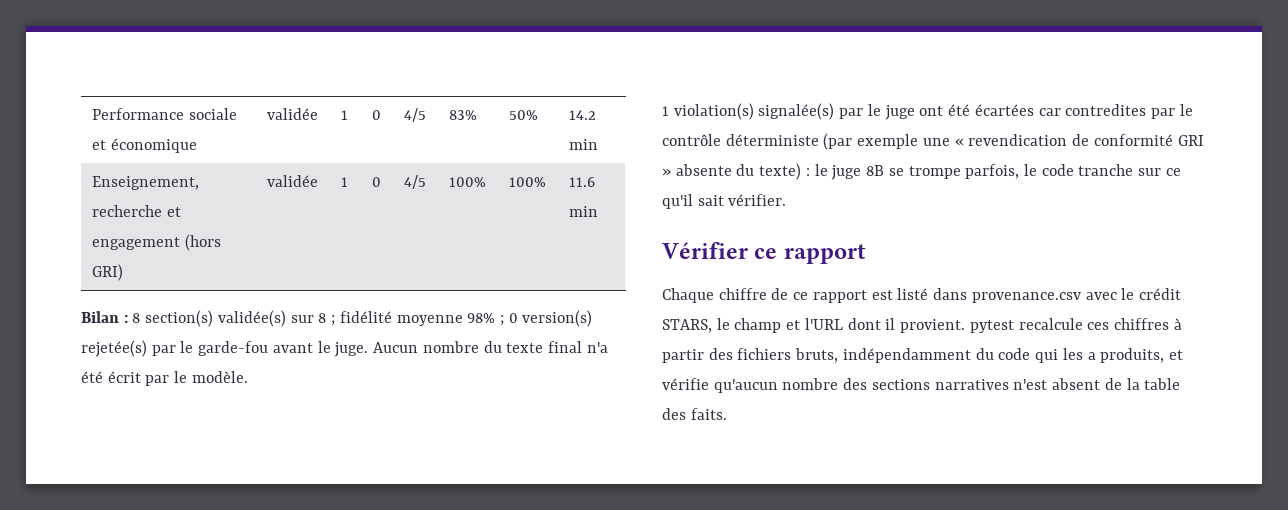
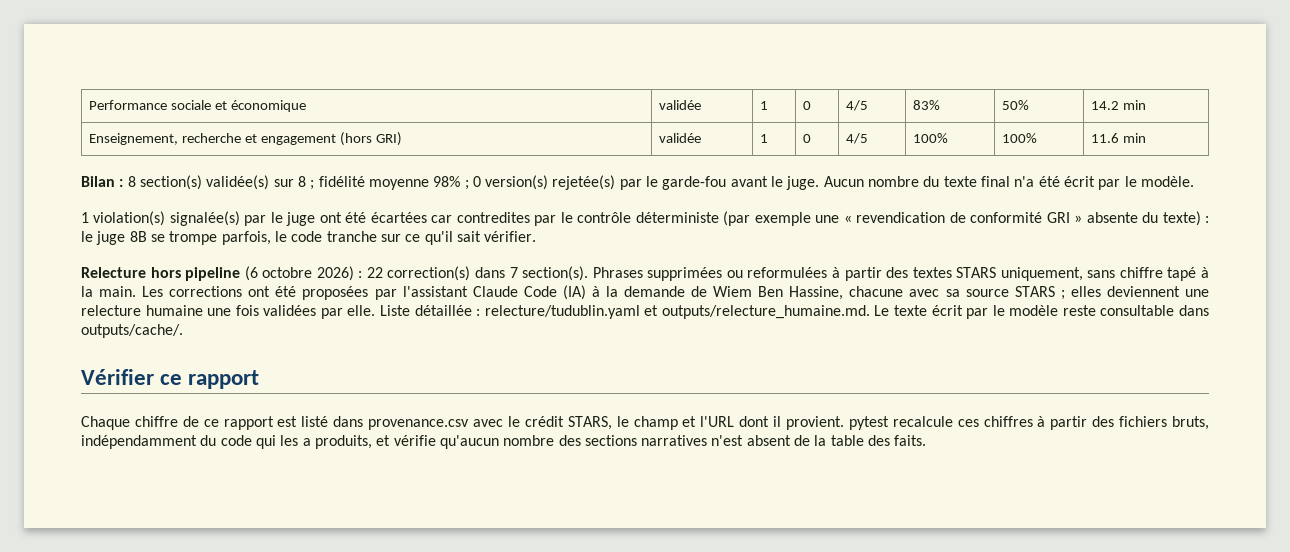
(787, 200) none -> [81,266,1209,281] [81,285,1210,300] [81,305,1209,319] [81,324,183,338] // Relecture hors pipeline (6 octobre 2026) : 22 correction(s) dans 7 section(s). Phrases supprimées ou reformulées à partir des textes STARS uniquement, sans chiffre tapé à la main. Les corrections ont été proposées par l'assistant Claude Code (IA) à la demande de Wiem Ben Hassine, chacune avec sa source STARS ; elles deviennent une relecture humaine une fois validées par elle. Liste détaillée : relecture/tudublin.yaml et outputs/relecture_humaine.md. Le texte écrit par le modèle reste consultable dans outputs/cache/.

